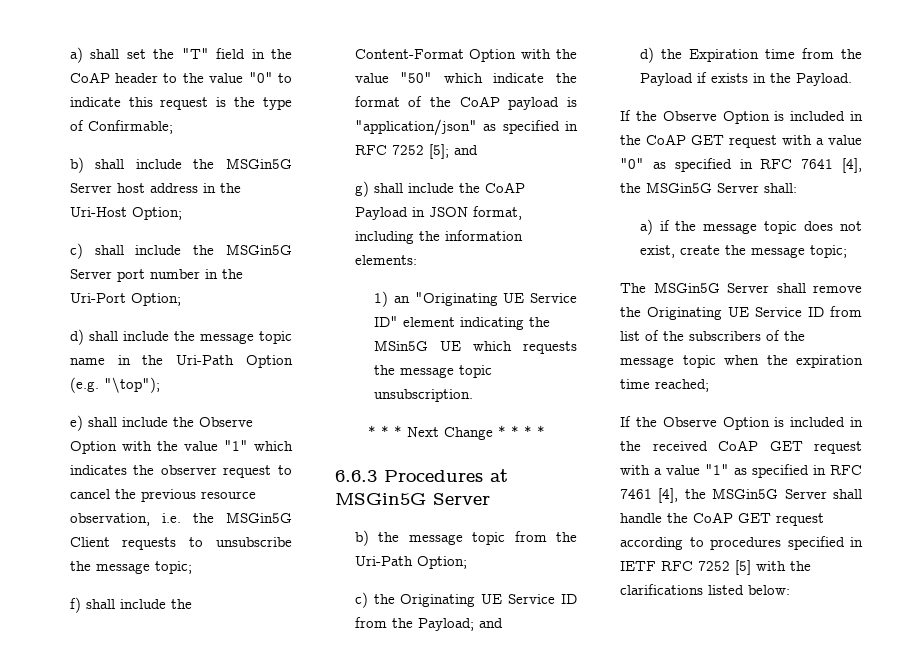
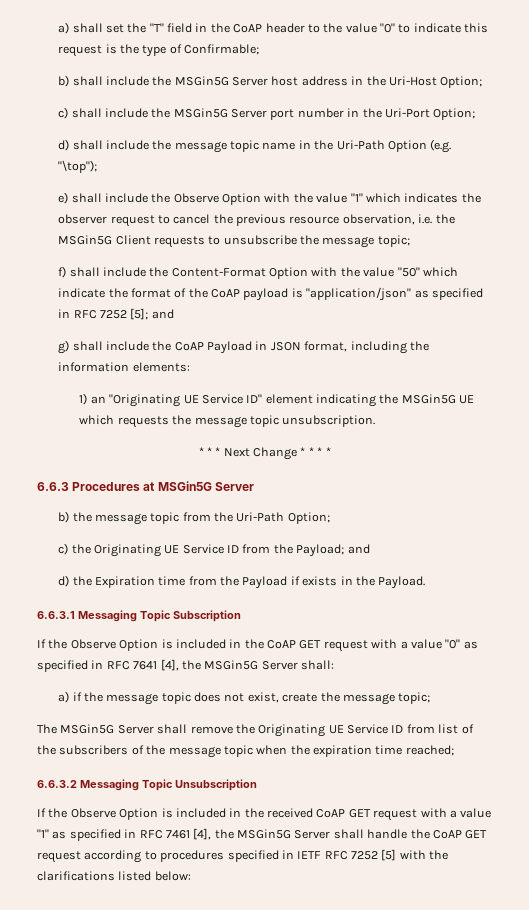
[374,340,429,351] MSin5G -> [401,394,456,404] MSGin5G
(852, 79) none -> [37,610,241,622] // 6.6.3.1 Messaging Topic Subscription
(709, 385) none -> [37,779,257,791] // 6.6.3.2 Messaging Topic Unsubscription

